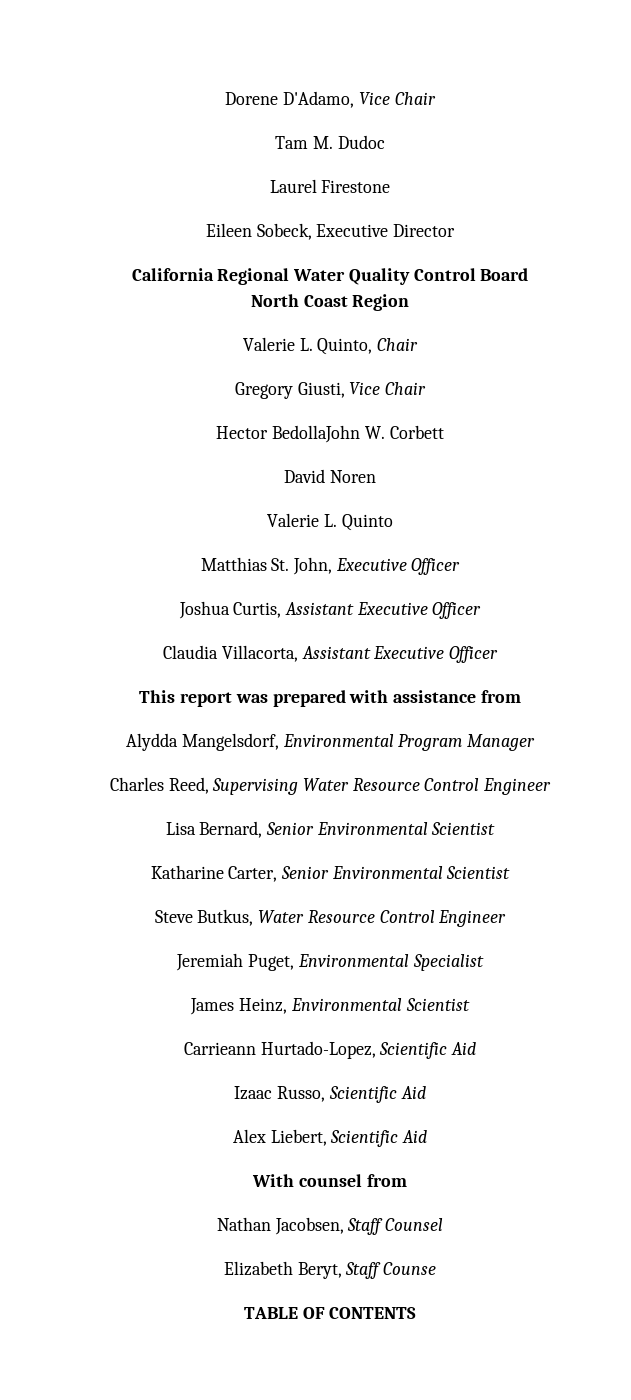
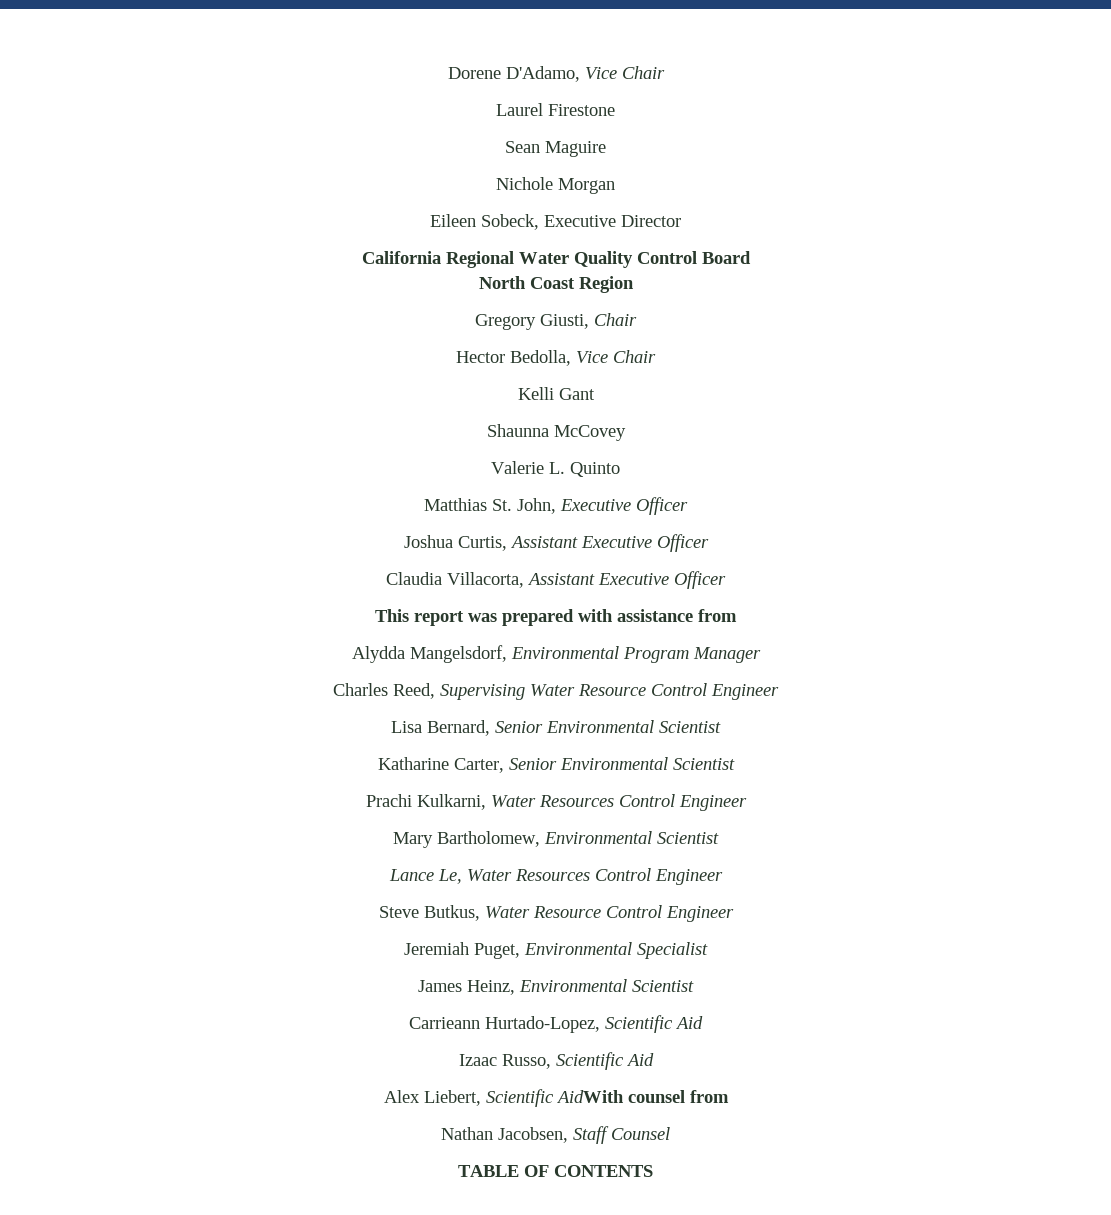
[275,135,385,149] // Tam M. Dudoc -> (665, 72) none
(391, 186) none -> [505,141,606,157] [496,177,615,194] // Sean Maguire // Nichole Morgan
[242,337,419,355] [234,382,427,399] [216,425,444,443] [284,469,376,483] Valerie L. Quinto, Chair // Gregory Giusti, Vice Chair // Hector BedollaJohn W. Corbett // David Noren -> [475,313,637,330] [456,350,656,366] [517,387,595,400] [486,424,626,441] Gregory Giusti, Chair // Hector Bedolla, Vice Chair // Kelli Gant // Shaunna McCovey
(511, 872) none -> [365,794,747,811] [393,831,719,848] [388,868,723,885] // Prachi Kulkarni, Water Resources Control Engineer // Mary Bartholomew, Environmental Scientist // Lance Le, Water Resources Control Engineer
[402,1130,428,1143] [252,1174,295,1187] Aid // With -> [555,1090,624,1103] AidWith
[223,1261,437,1279] // Elizabeth Beryt, Staff Counse -> (670, 1133) none

